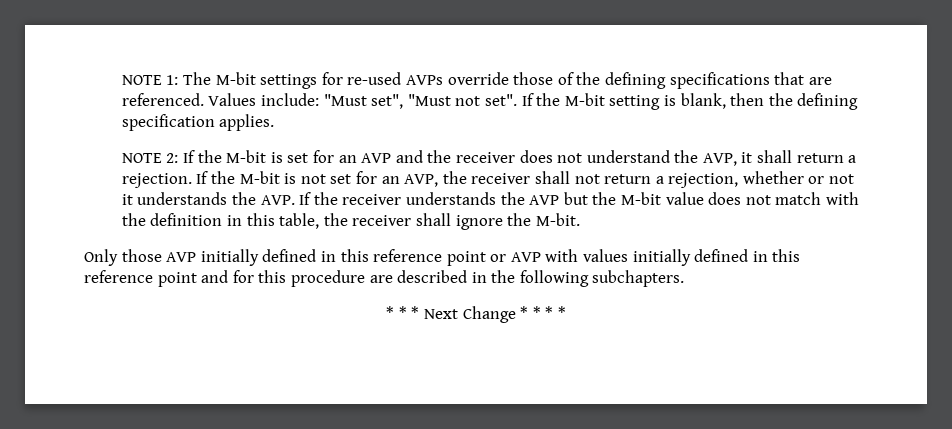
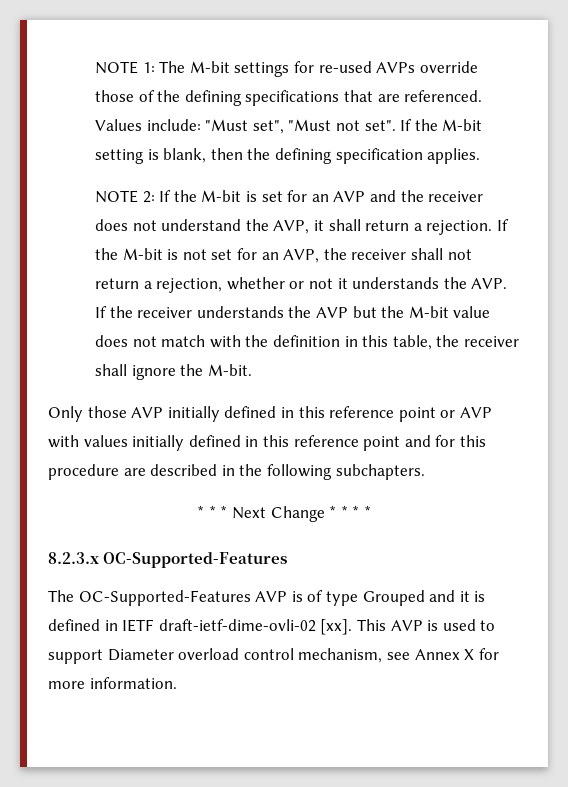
(566, 312) none -> [48,552,288,568] [48,590,486,606] [48,619,496,635] [48,648,499,664] [48,677,177,689] // 8.2.3.x OC-Supported-Features // The OC-Supported-Features AVP is of type Grouped and it is defined in IETF draft-ietf-dime-ovli-02 [xx]. This AVP is used to support Diameter overload control mechanism, see Annex X for more information.

